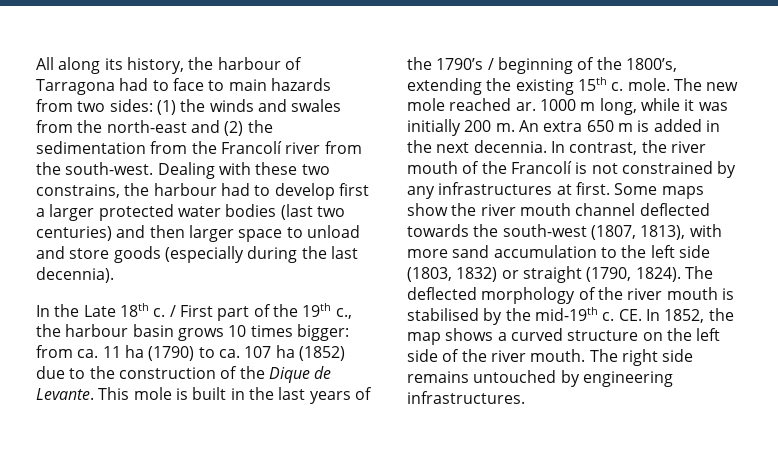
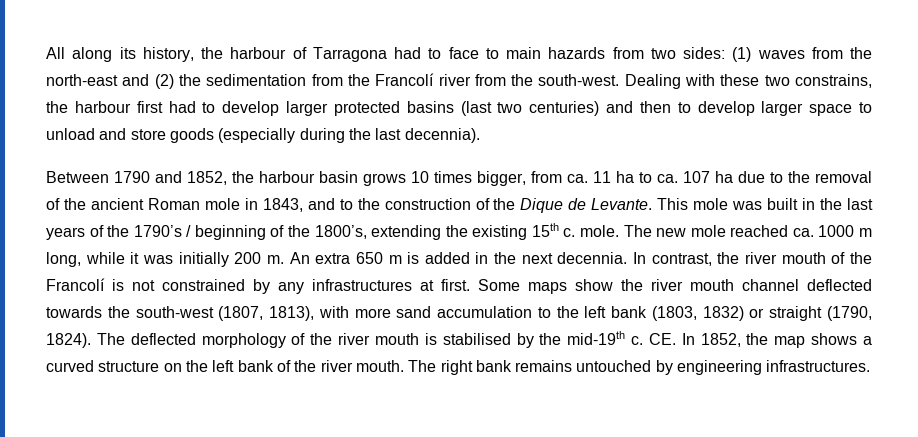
[180,99,342,112] the winds and swales -> [757,50,805,59] waves
(217, 189) none -> [136,101,163,113] first
[338,183,369,196] [36,204,277,221] first a larger protected water bodies -> [286,101,454,116] larger protected basins
(185, 231) none -> [677,101,755,116] to develop
[36,303,352,321] In the Late 18th c. / First part of the 19th c., -> [46,171,227,185] Between 1790 and 1852,
[296,324,349,341] bigger: -> [477,171,526,186] bigger,
[148,346,195,361] (1790) -> (634, 177) none
[298,346,345,361] (1852) -> (733, 177) none
(115, 372) none -> [815,171,872,183] [46,198,380,212] removal of the ancient Roman mole in 1843, and to the
[175,388,188,400] is -> [732,201,763,210] was
[515,102,536,111] ar. -> [792,228,814,237] ca.
[678,245,710,258] side -> [611,306,648,318] bank
[407,349,438,362] side -> [237,360,274,372] bank
[662,349,694,362] side -> [475,360,512,372] bank

